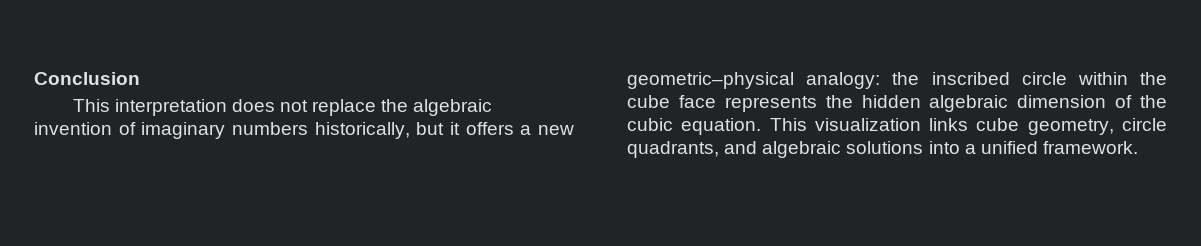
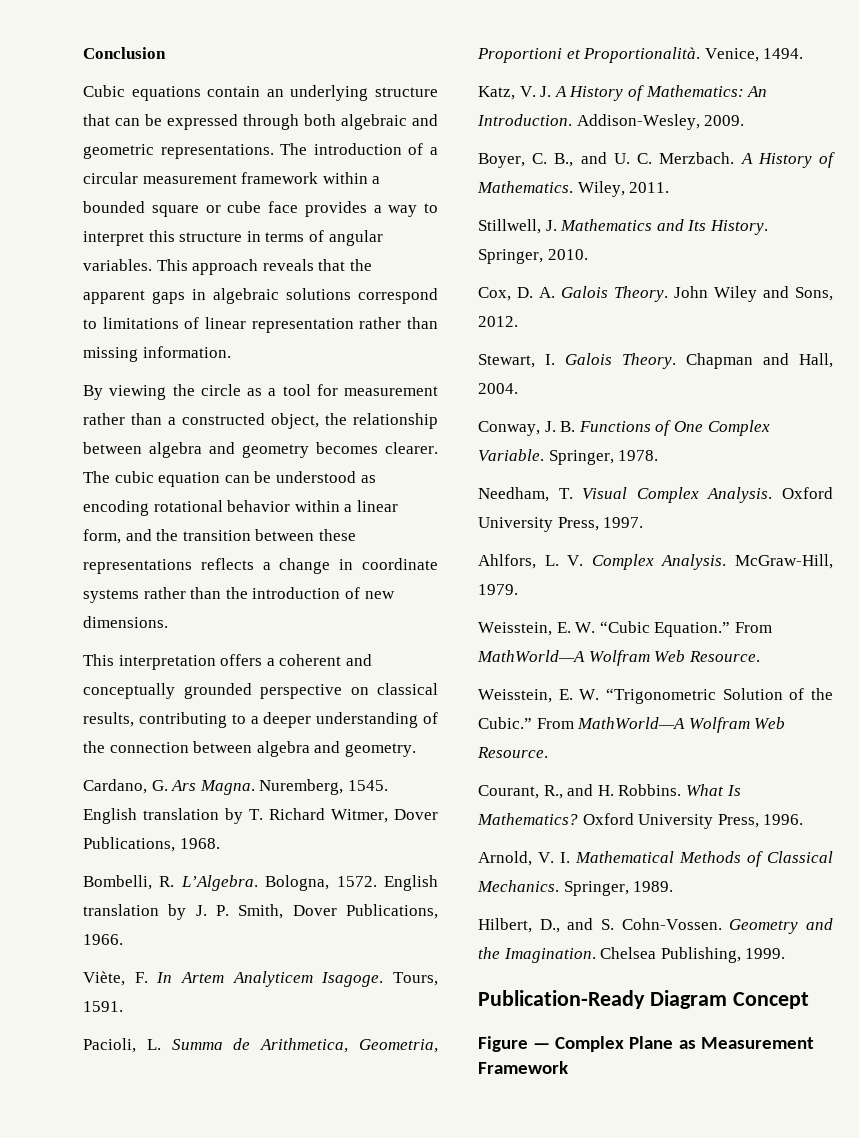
[72,99,493,116] [34,122,575,139] [627,72,1167,89] [627,95,1167,112] [627,118,1167,135] [627,141,1138,158] This interpretation does not replace the algebraic invention of imaginary numbers historically, but it offers a new geometric–physical analogy: the inscribed circle within the cube face represents the hidden algebraic dimension of the cubic equation. This visualization links cube geometry, circle quadrants, and algebraic solutions into a unified framework. -> [83,85,438,101] [83,114,438,130] [83,143,439,159] [83,172,381,184] [83,201,438,217] [83,230,383,246] [83,259,372,275] [83,288,438,304] [83,317,438,333] [83,346,231,362] [83,384,438,400] [83,413,438,429] [83,442,438,458] [83,471,376,487] [83,500,398,516] [83,529,356,544] [83,558,439,574] [83,587,395,603] [83,616,168,628] [83,654,372,670] [83,683,438,699] [83,712,438,728] [83,741,416,757] [83,779,388,795] [83,808,438,824] [83,837,220,852] [83,875,438,891] [83,904,438,920] [83,934,123,945] [83,971,438,987] [83,1001,123,1012] [83,1038,439,1053] [477,47,804,63] [478,85,768,101] [477,114,745,130] [478,152,835,168] [477,181,670,197] [478,219,768,235] [478,249,588,264] [478,286,833,302] [478,316,518,327] [478,353,833,369] [478,383,518,394] [478,420,770,436] [478,449,659,465] [478,487,833,503] [478,517,644,532] [478,554,833,570] [478,584,518,595] [478,621,772,637] [477,650,760,666] [478,688,833,704] [478,717,786,733] [477,747,548,758] [478,784,741,799] [477,813,804,829] [478,851,833,867] [477,880,674,896] [478,918,833,934] [478,947,786,963] [478,990,809,1009] [478,1036,814,1052] [478,1061,568,1074] Cubic equations contain an underlying structure that can be expressed through both algebraic and geometric representations. The introduction of a circular measurement framework within a bounded square or cube face provides a way to interpret this structure in terms of angular variables. This approach reveals that the apparent gaps in algebraic solutions correspond to limitations of linear representation rather than missing information. // By viewing the circle as a tool for measurement rather than a constructed object, the relationship between algebra and geometry becomes clearer. The cubic equation can be understood as encoding rotational behavior within a linear form, and the transition between these representations reflects a change in coordinate systems rather than the introduction of new dimensions. // This interpretation offers a coherent and conceptually grounded perspective on classical results, contributing to a deeper understanding of the connection between algebra and geometry. // Cardano, G. Ars Magna. Nuremberg, 1545. English translation by T. Richard Witmer, Dover Publications, 1968. // Bombelli, R. L’Algebra. Bologna, 1572. English translation by J. P. Smith, Dover Publications, 1966. // Viète, F. In Artem Analyticem Isagoge. Tours, 1591. // Pacioli, L. Summa de Arithmetica, Geometria, Proportioni et Proportionalità. Venice, 1494. // Katz, V. J. A History of Mathematics: An Introduction. Addison-Wesley, 2009. // Boyer, C. B., and U. C. Merzbach. A History of Mathematics. Wiley, 2011. // Stillwell, J. Mathematics and Its History. Springer, 2010. // Cox, D. A. Galois Theory. John Wiley and Sons, 2012. // Stewart, I. Galois Theory. Chapman and Hall, 2004. // Conway, J. B. Functions of One Complex Variable. Springer, 1978. // Needham, T. Visual Complex Analysis. Oxford University Press, 1997. // Ahlfors, L. V. Complex Analysis. McGraw-Hill, 1979. // Weisstein, E. W. “Cubic Equation.” From MathWorld—A Wolfram Web Resource. // Weisstein, E. W. “Trigonometric Solution of the Cubic.” From MathWorld—A Wolfram Web Resource. // Courant, R., and H. Robbins. What Is Mathematics? Oxford University Press, 1996. // Arnold, V. I. Mathematical Methods of Classical Mechanics. Springer, 1989. // Hilbert, D., and S. Cohn-Vossen. Geometry and the Imagination. Chelsea Publishing, 1999. // Publication-Ready Diagram Concept // Figure — Complex Plane as Measurement Framework

